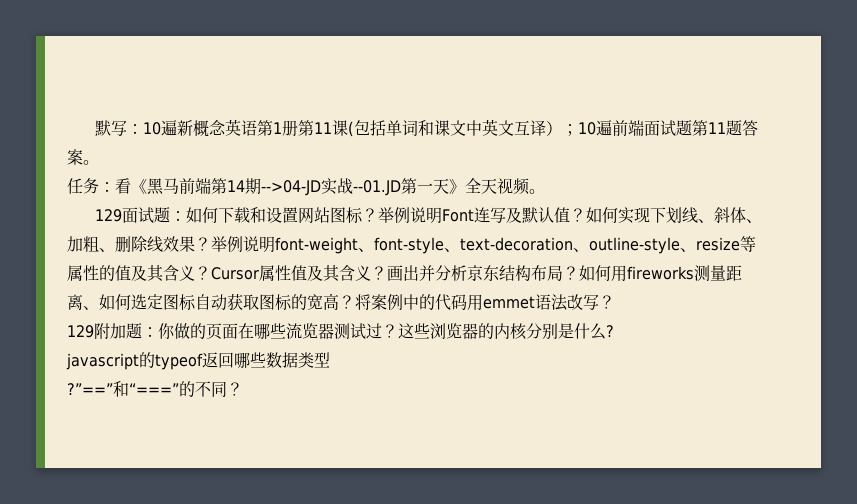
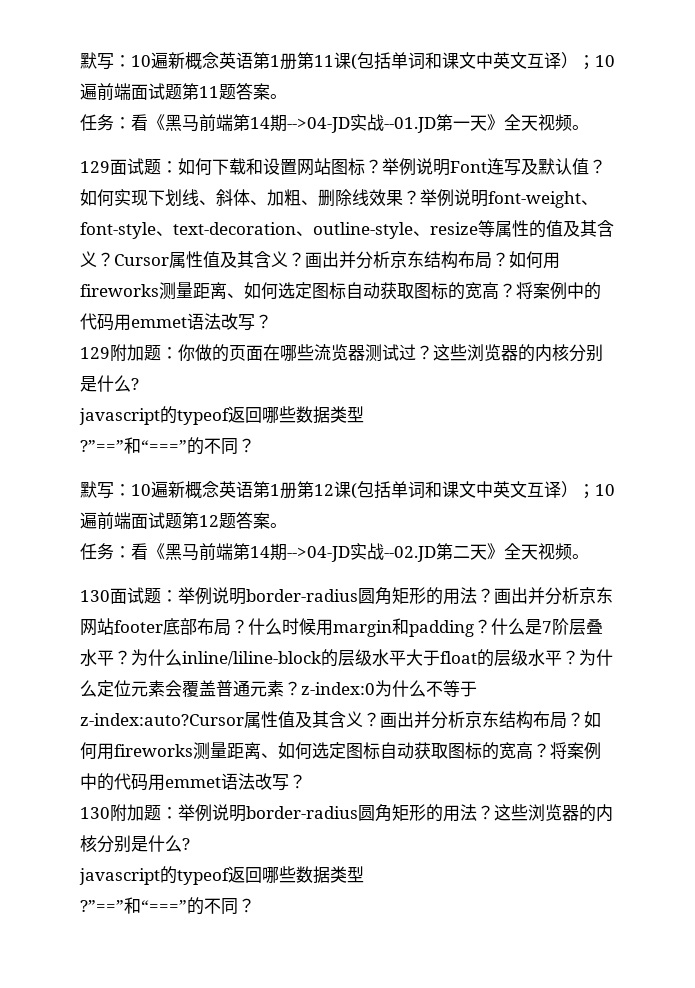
(243, 389) none -> [80,481,615,499] [80,511,287,530] [80,543,589,562] [80,587,613,605] [80,618,603,637] [80,649,613,667] [80,680,477,697] [80,711,601,729] [80,742,601,760] [80,773,306,791] [80,804,613,822] [80,835,190,853] [79,866,364,885] [80,897,255,915] // 默写：10遍新概念英语第1册第12课(包括单词和课文中英文互译）；10遍前端面试题第12题答案。 // 任务：看《黑马前端第14期-->04-JD实战--02.JD第二天》全天视频。 // 130面试题：举例说明border-radius圆角矩形的用法？画出并分析京东网站footer底部布局？什么时候用margin和padding？什么是7阶层叠水平？为什么inline/liline-block的层级水平大于float的层级水平？为什么定位元素会覆盖普通元素？z-index:0为什么不等于z-index:auto?Cursor属性值及其含义？画出并分析京东结构布局？如何用fireworks测量距离、如何选定图标自动获取图标的宽高？将案例中的代码用emmet语法改写？ // 130附加题：举例说明border-radius圆角矩形的用法？这些浏览器的内核分别是什么? // javascript的typeof返回哪些数据类型 // ?”==”和“===”的不同？

